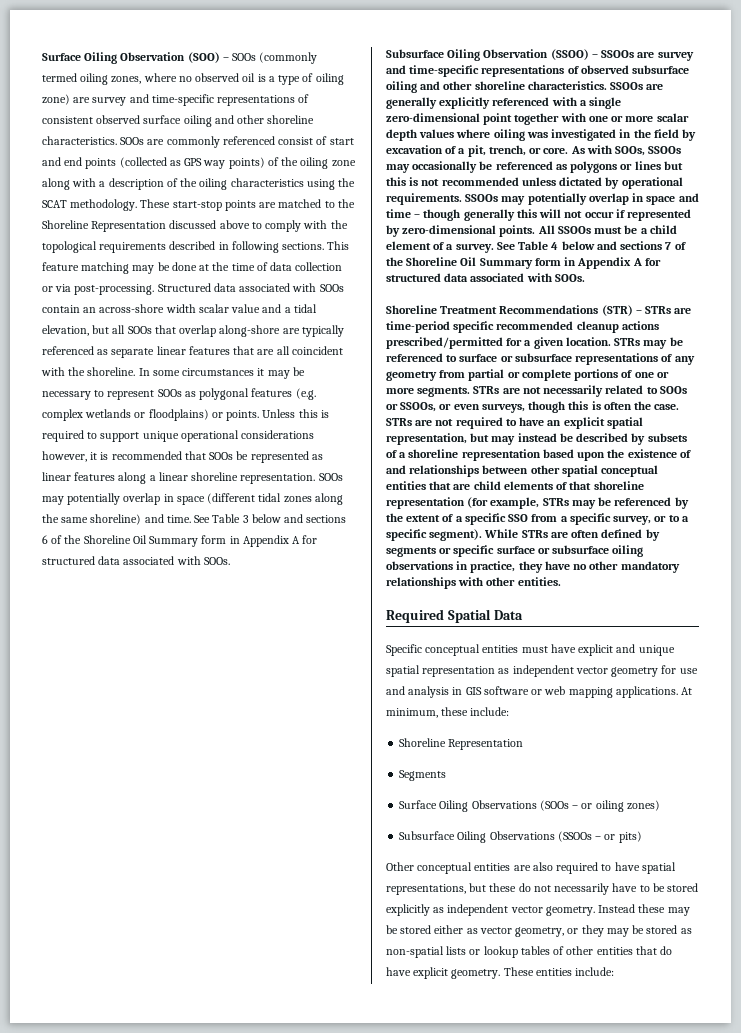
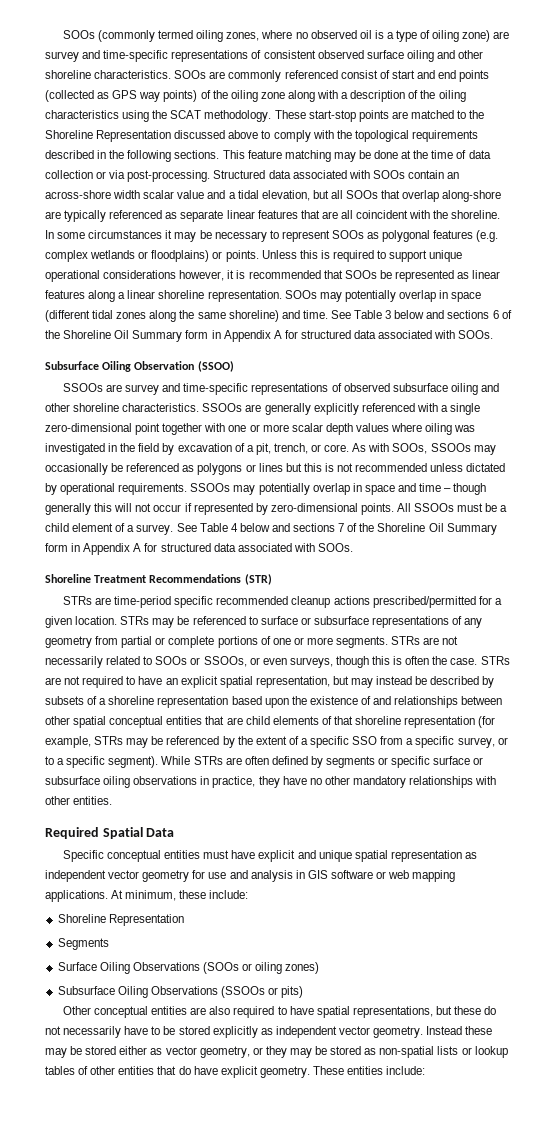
[42,52,229,64] Surface Oiling Observation (SOO) – -> (62, 34) none
(229, 246) none -> [109,150,125,159] the
[591,54,598,58] – -> (234, 366) //
[635,310,642,314] – -> (272, 579) //
[572,805,579,809] – -> (239, 968) none
[595,836,602,840] – -> (265, 992) none

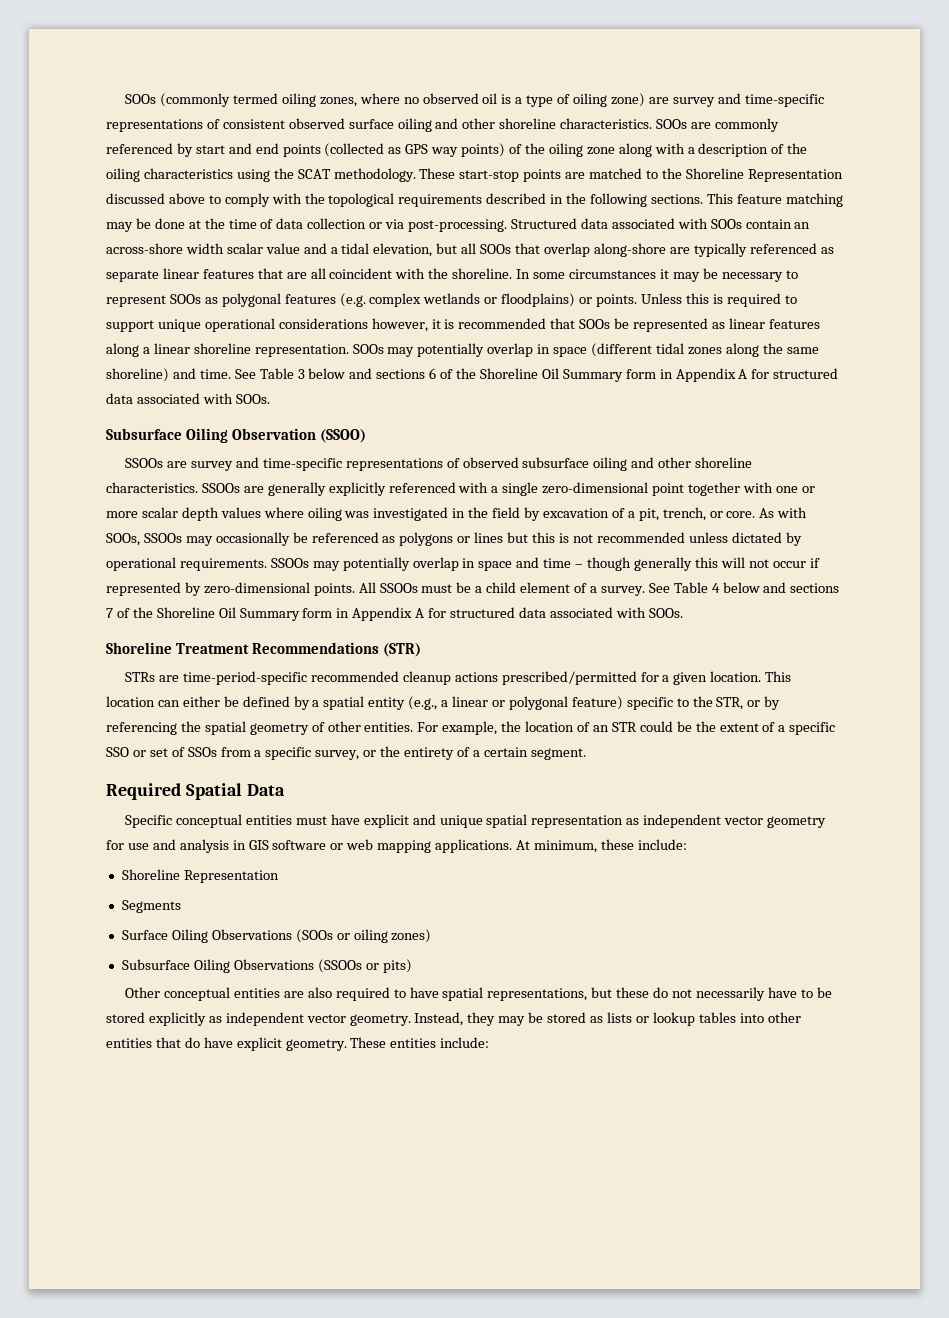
[340,70,390,79] consist of -> [176,143,193,157] by
[114,596,214,608] time-period specific -> [182,671,307,685] time-period-specific
[120,616,483,628] [45,636,459,648] [45,656,510,668] [45,676,495,688] [45,696,503,708] [45,716,496,728] [45,736,235,748] STRs may be referenced to surface or subsurface representations of any geometry from partial or complete portions of one or more segments. STRs are not necessarily related to SOOs or SSOOs, or even surveys, though this is often the case. STRs are not required to have an explicit spatial representation, but may instead be described by subsets of a shoreline representation based upon the existence of and relationships between other spatial conceptual entities that are child elements of that shoreline representation (for example, STRs may be referenced by -> [765,671,792,682] [106,696,781,710] [106,721,692,735] This location can either be defined by a spatial entity (e.g., a linear or polygonal feature) specific to the STR, or by referencing the spatial geometry of other entities. For example, the location of an STR could be
(378, 740) none -> [132,747,217,757] or set of SSOs
[45,756,484,768] [45,776,497,788] [45,796,113,805] to a specific segment). While STRs are often defined by segments or specific surface or subsurface oiling observations in practice, they have no other mandatory relationships with other entities. -> [380,746,586,760] the entirety of a certain segment.
[426,1026,493,1035] [45,1046,263,1058] Instead these may be stored either as vector geometry, or -> [414,1012,464,1026] Instead,
[379,1046,435,1058] non-spatial -> (604, 1019) none
[78,1066,89,1075] of -> [739,1013,764,1023] into

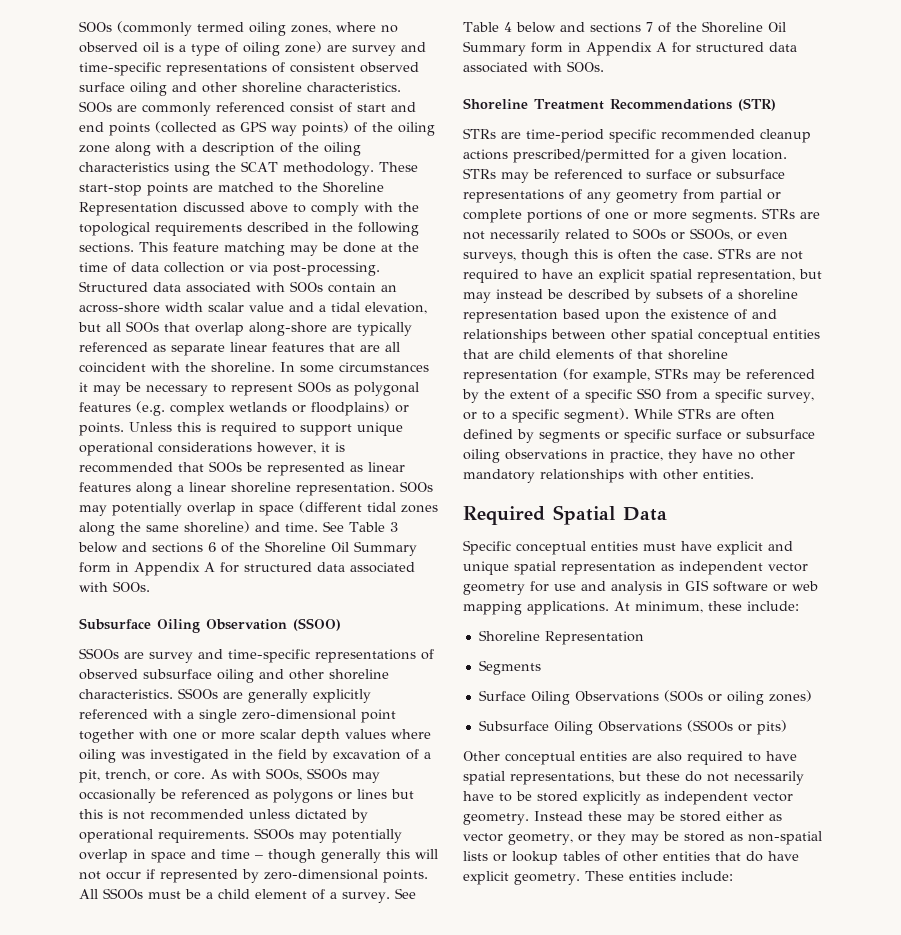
[176,143,193,157] by -> [290,102,352,113] consist of
[182,671,307,685] time-period-specific -> [526,129,656,143] time-period specific
[765,671,792,682] [106,696,781,710] [106,721,692,735] This location can either be defined by a spatial entity (e.g., a linear or polygonal feature) specific to the STR, or by referencing the spatial geometry of other entities. For example, the location of an STR could be -> [463,168,785,183] [463,189,781,203] [463,208,820,223] [463,228,788,243] [463,248,803,263] [463,269,822,283] [463,289,798,303] [463,309,777,323] [463,329,820,343] [463,349,728,360] [463,368,815,383] [462,389,479,403] STRs may be referenced to surface or subsurface representations of any geometry from partial or complete portions of one or more segments. STRs are not necessarily related to SOOs or SSOOs, or even surveys, though this is often the case. STRs are not required to have an explicit spatial representation, but may instead be described by subsets of a shoreline representation based upon the existence of and relationships between other spatial conceptual entities that are child elements of that shoreline representation (for example, STRs may be referenced by
[132,747,217,757] or set of SSOs -> (661, 393) none
[380,746,586,760] the entirety of a certain segment. -> [482,408,775,423] [463,429,815,443] [463,449,795,463] [463,469,754,483] to a specific segment). While STRs are often defined by segments or specific surface or subsurface oiling observations in practice, they have no other mandatory relationships with other entities.
[414,1012,464,1026] Instead, -> [533,811,782,825] [463,833,592,845] Instead these may be stored either as vector geometry, or
(604, 1019) none -> [747,831,822,845] non-spatial
[739,1013,764,1023] into -> [605,851,618,862] of

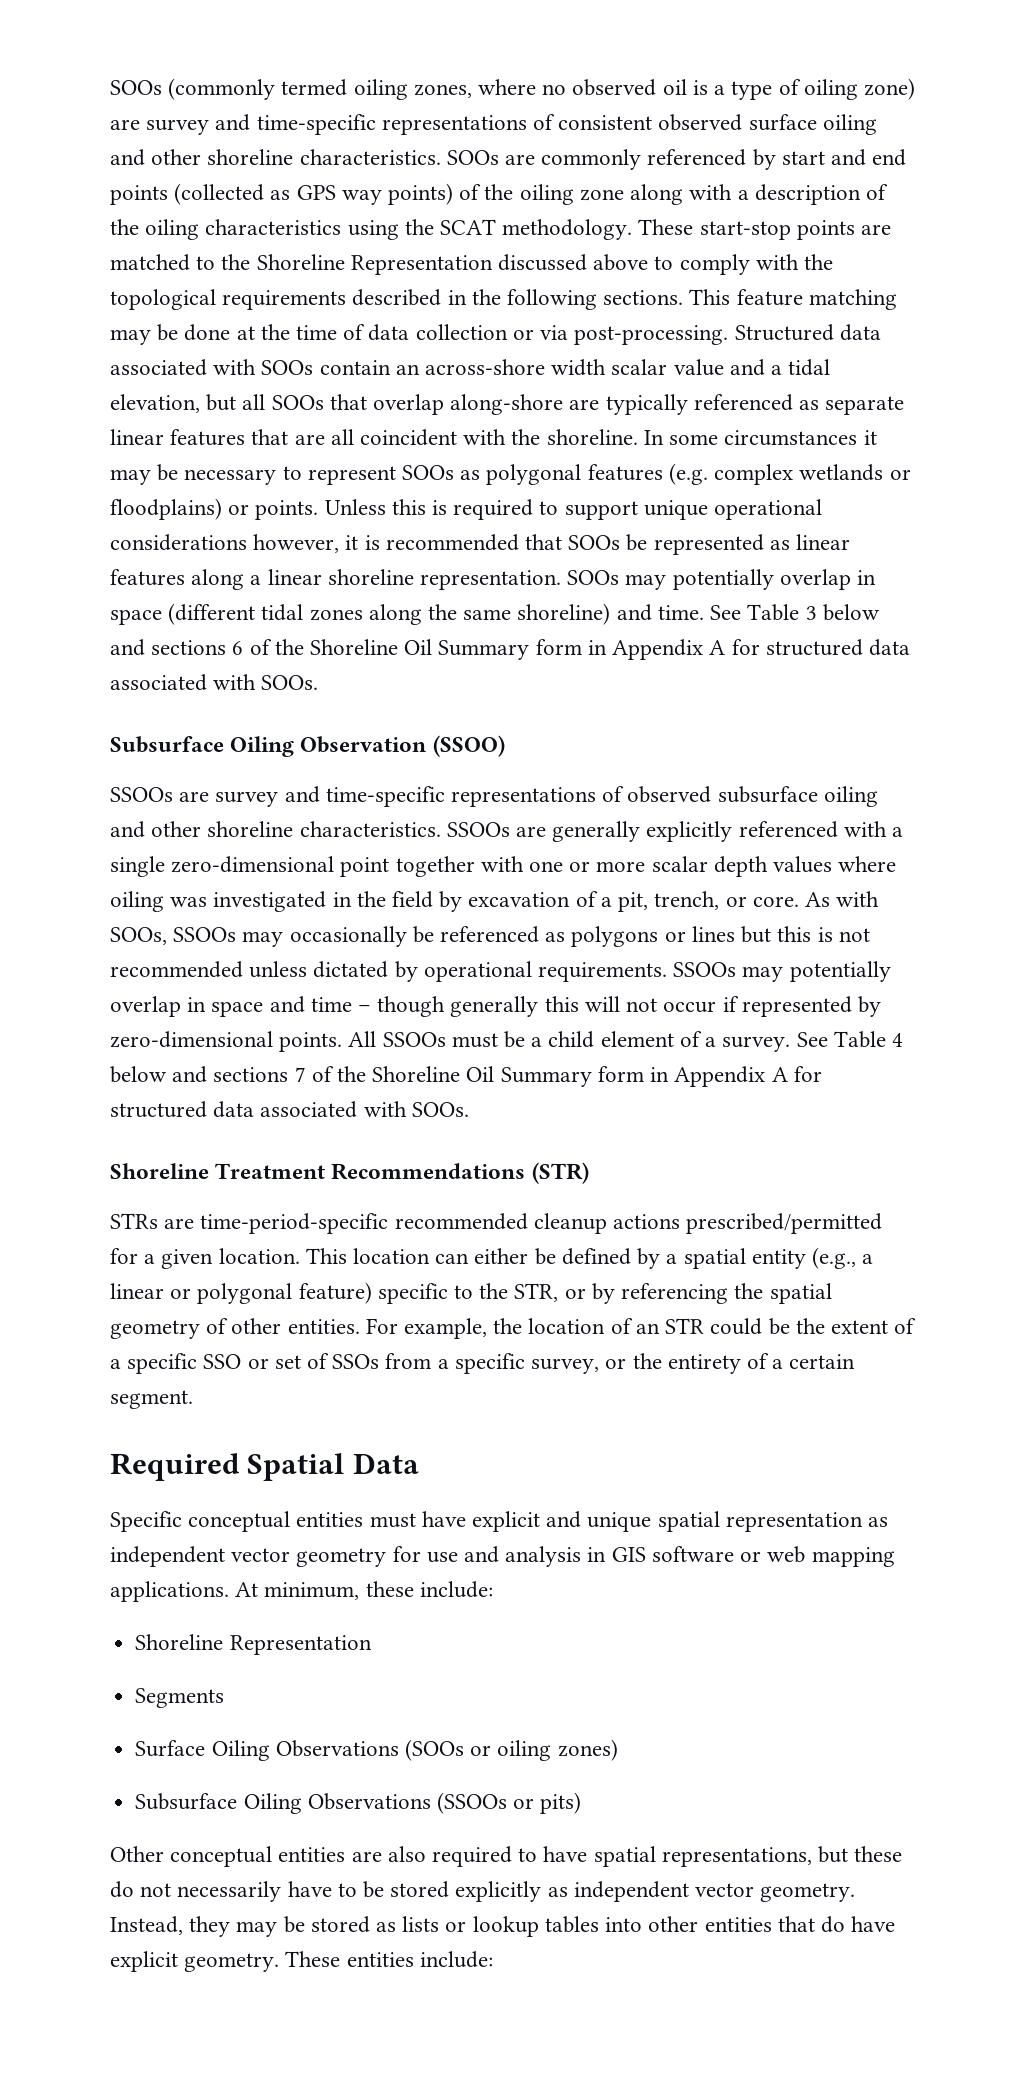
[290,102,352,113] consist of -> [752,149,776,170] by
[526,129,656,143] time-period specific -> [200,1213,389,1234] time-period-specific
[463,168,785,183] [463,189,781,203] [463,208,820,223] [463,228,788,243] [463,248,803,263] [463,269,822,283] [463,289,798,303] [463,309,777,323] [463,329,820,343] [463,349,728,360] [463,368,815,383] [462,389,479,403] STRs may be referenced to surface or subsurface representations of any geometry from partial or complete portions of one or more segments. STRs are not necessarily related to SOOs or SSOOs, or even surveys, though this is often the case. STRs are not required to have an explicit spatial representation, but may instead be described by subsets of a shoreline representation based upon the existence of and relationships between other spatial conceptual entities that are child elements of that shoreline representation (for example, STRs may be referenced by -> [305,1247,874,1269] [110,1282,832,1304] [110,1318,790,1339] This location can either be defined by a spatial entity (e.g., a linear or polygonal feature) specific to the STR, or by referencing the spatial geometry of other entities. For example, the location of an STR could be
(661, 393) none -> [247,1353,380,1369] or set of SSOs
[482,408,775,423] [463,429,815,443] [463,449,795,463] [463,469,754,483] to a specific segment). While STRs are often defined by segments or specific surface or subsurface oiling observations in practice, they have no other mandatory relationships with other entities. -> [632,1353,856,1374] [110,1390,193,1409] the entirety of a certain segment.
[533,811,782,825] [463,833,592,845] Instead these may be stored either as vector geometry, or -> [110,1916,183,1935] Instead,
[747,831,822,845] non-spatial -> (397, 1927) none
[605,851,618,862] of -> [605,1917,643,1932] into

